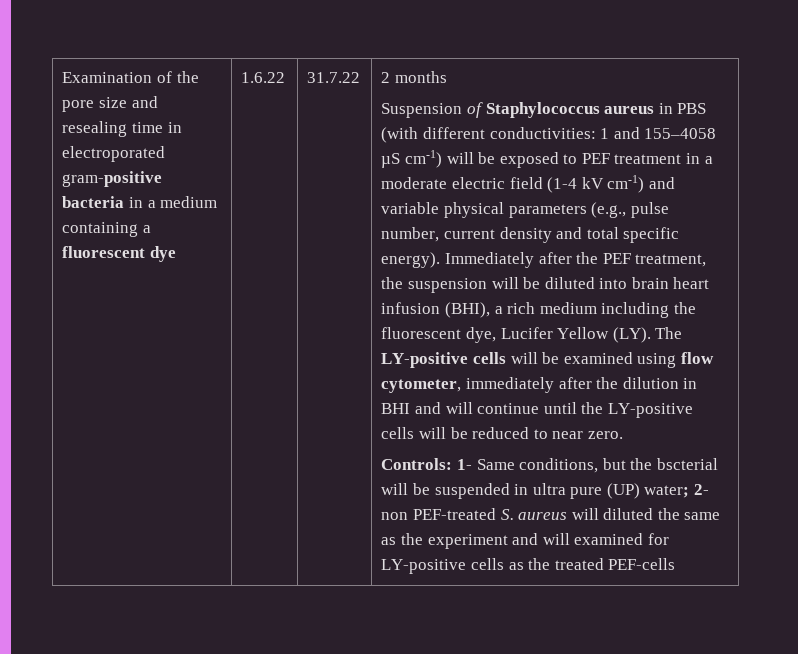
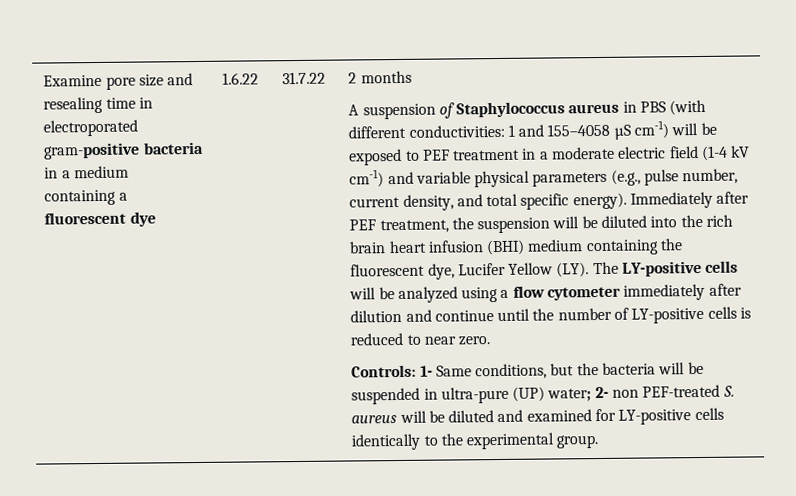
[62,71,199,83] Examination of the -> [43,74,103,87] Examine
[381,103,463,118] Suspension -> [348,103,436,120] A suspension
[499,227,552,243] density -> [402,194,454,211] density,
[576,252,599,264] the -> (750, 197) none
(628, 283) none -> [680,214,734,228] the rich
[444,302,670,318] (BHI), a rich medium including -> [486,239,659,256] (BHI) medium containing
[563,352,714,368] [381,377,698,393] [381,402,693,418] [381,427,468,439] examined using flow cytometer, immediately after the dilution in BHI and will continue until the LY-positive cells will be -> [397,283,742,304] [350,306,752,324] analyzed using a flow cytometer immediately after dilution and continue until the number of LY-positive cells is
[656,458,718,470] bscterial -> [602,362,657,375] bacteria
[532,483,603,499] ultra pure -> [440,386,509,404] ultra-pure
[603,508,721,520] [381,533,669,549] [381,558,676,574] diluted the same as the experiment and will examined for LY-positive cells as the treated PEF-cells -> [428,407,724,425] [351,432,599,451] be diluted and examined for LY-positive cells identically to the experimental group.

